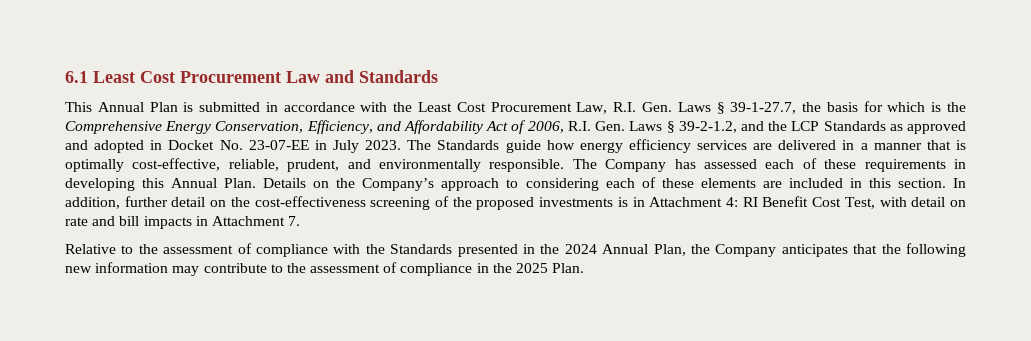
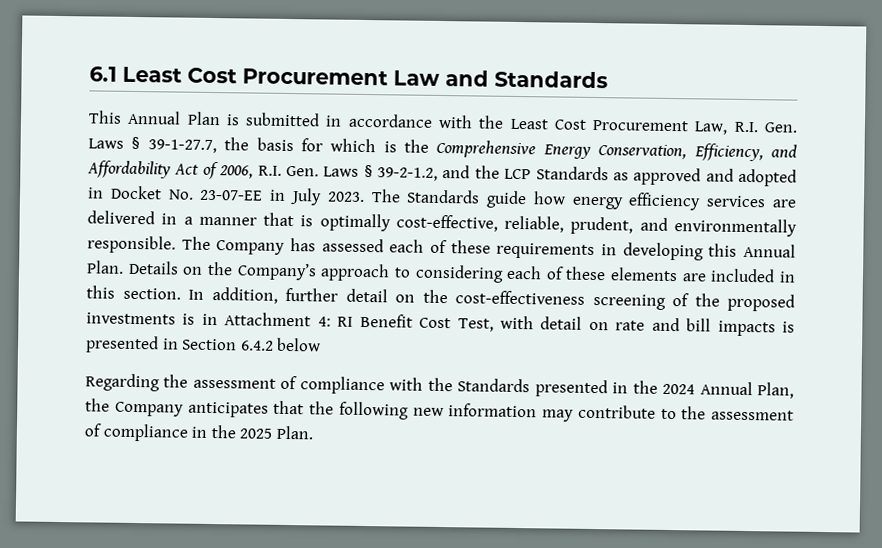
[195,216,301,226] [65,244,134,254] in Attachment 7. // Relative to -> [782,321,795,333] [85,335,322,354] [85,373,160,392] is presented in Section 6.4.2 below // Regarding

